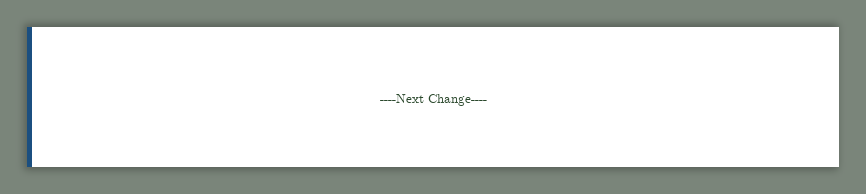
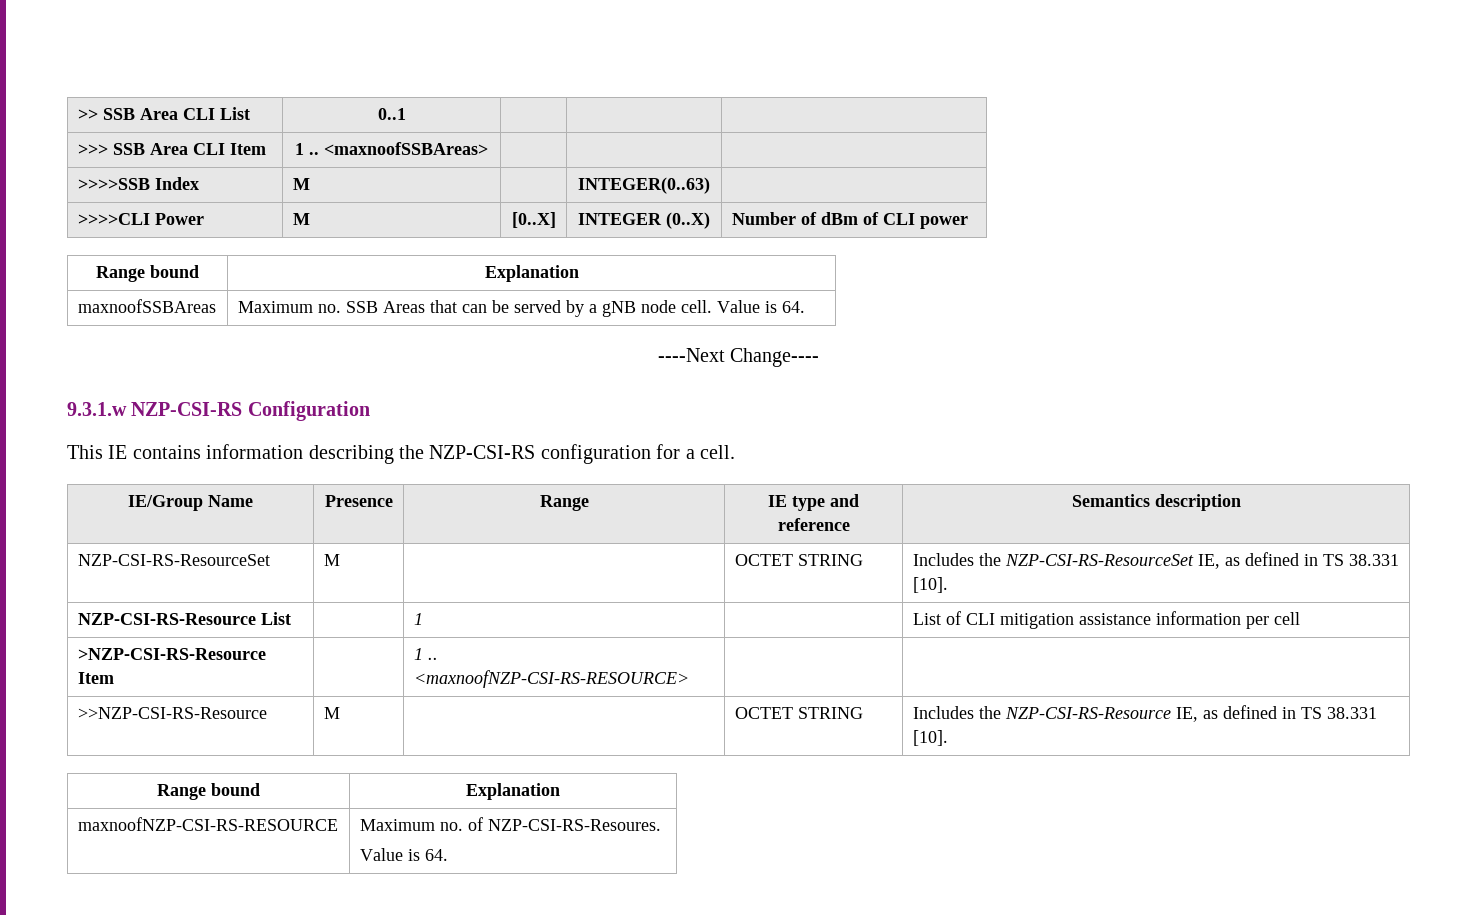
[379,94,487,106] ----Next Change---- -> [77,107,250,120] [377,108,406,120] [77,143,266,155] [295,142,488,155] [77,177,199,190] [292,178,310,190] [578,177,710,194] [77,213,204,225] [292,213,310,225] [511,212,556,228] [578,212,710,229] [731,212,968,229] [96,265,199,282] [484,265,579,282] [77,299,216,313] [237,300,805,317] [657,348,820,367] [67,401,370,421] [67,444,735,464] [128,495,254,511] [324,495,393,507] [539,495,589,511] [768,494,859,511] [777,518,850,531] [1071,494,1241,511] [77,554,270,566] [323,554,340,566] [734,554,863,566] [912,552,1399,569] [912,577,948,593] [77,612,291,625] [413,613,423,625] [912,611,1300,629] [77,648,266,660] [77,672,114,684] [413,648,438,660] [413,670,689,688] [77,707,267,719] [323,707,340,719] [734,707,863,719] [912,705,1377,722] [912,730,948,746] [157,783,260,800] [465,783,560,800] [77,817,338,831] [359,817,661,831] [359,848,448,861] >> SSB Area CLI List | 0..1 | | | // >>> SSB Area CLI Item | 1 .. <maxnoofSSBAreas> | | | // >>>>SSB Index | M | | INTEGER(0..63) | // >>>>CLI Power | M | [0..X] | INTEGER (0..X) | Number of dBm of CLI power // Range bound | Explanation // maxnoofSSBAreas | Maximum no. SSB Areas that can be served by a gNB node cell. Value is 64. // ----Next Change---- // 9.3.1.w NZP-CSI-RS Configuration // This IE contains information describing the NZP-CSI-RS configuration for a cell. // IE/Group Name | Presence | Range | IE type and reference | Semantics description // NZP-CSI-RS-ResourceSet | M | | OCTET STRING | Includes the NZP-CSI-RS-ResourceSet IE, as defined in TS 38.331 [10]. // NZP-CSI-RS-Resource List | | 1 | | List of CLI mitigation assistance information per cell // >NZP-CSI-RS-Resource Item | | 1 .. <maxnoofNZP-CSI-RS-RESOURCE> | | // >>NZP-CSI-RS-Resource | M | | OCTET STRING | Includes the NZP-CSI-RS-Resource IE, as defined in TS 38.331 [10]. // Range bound | Explanation // maxnoofNZP-CSI-RS-RESOURCE | Maximum no. of NZP-CSI-RS-Resoures. // Value is 64.

